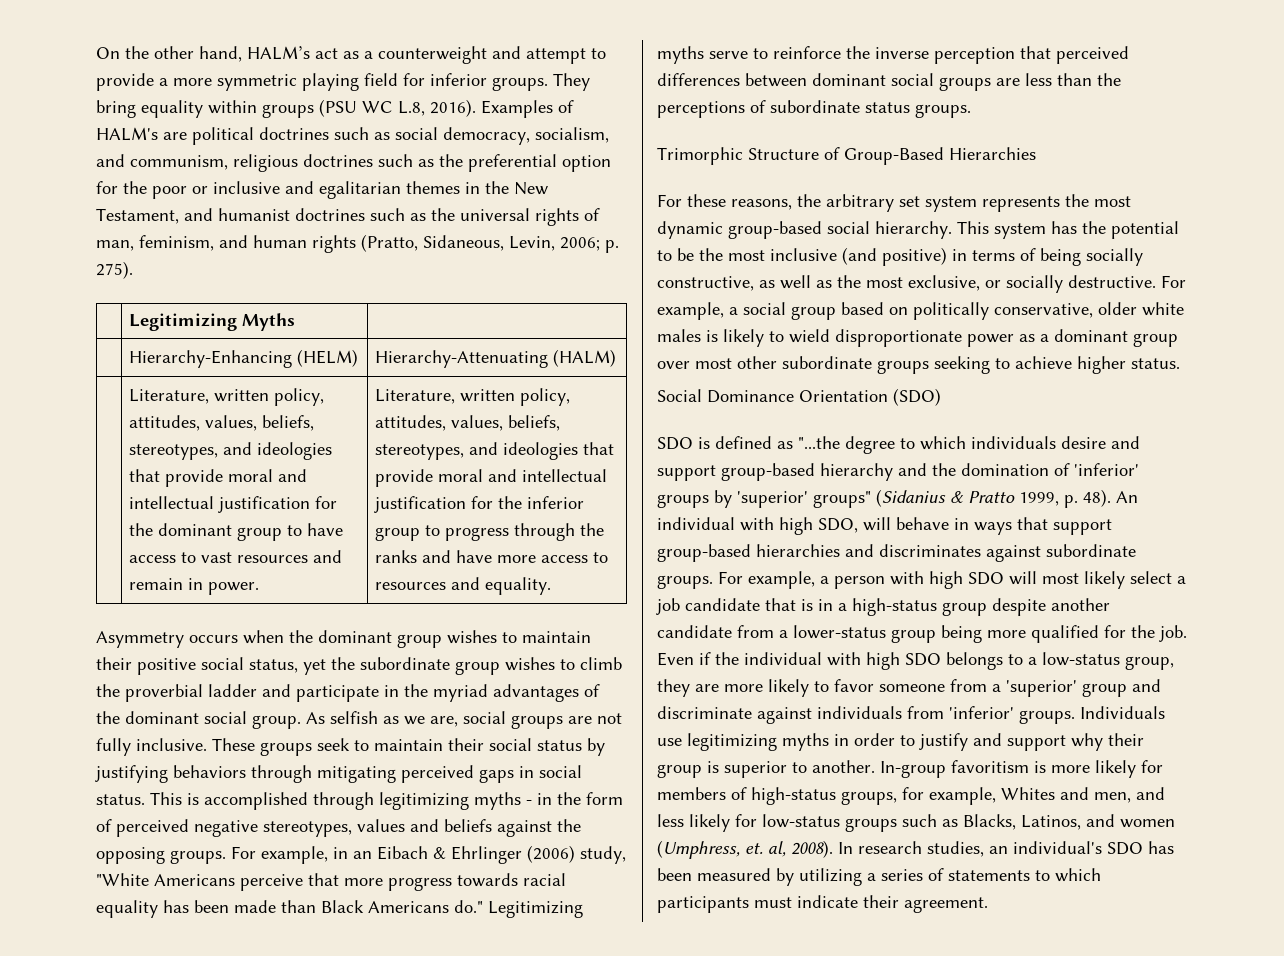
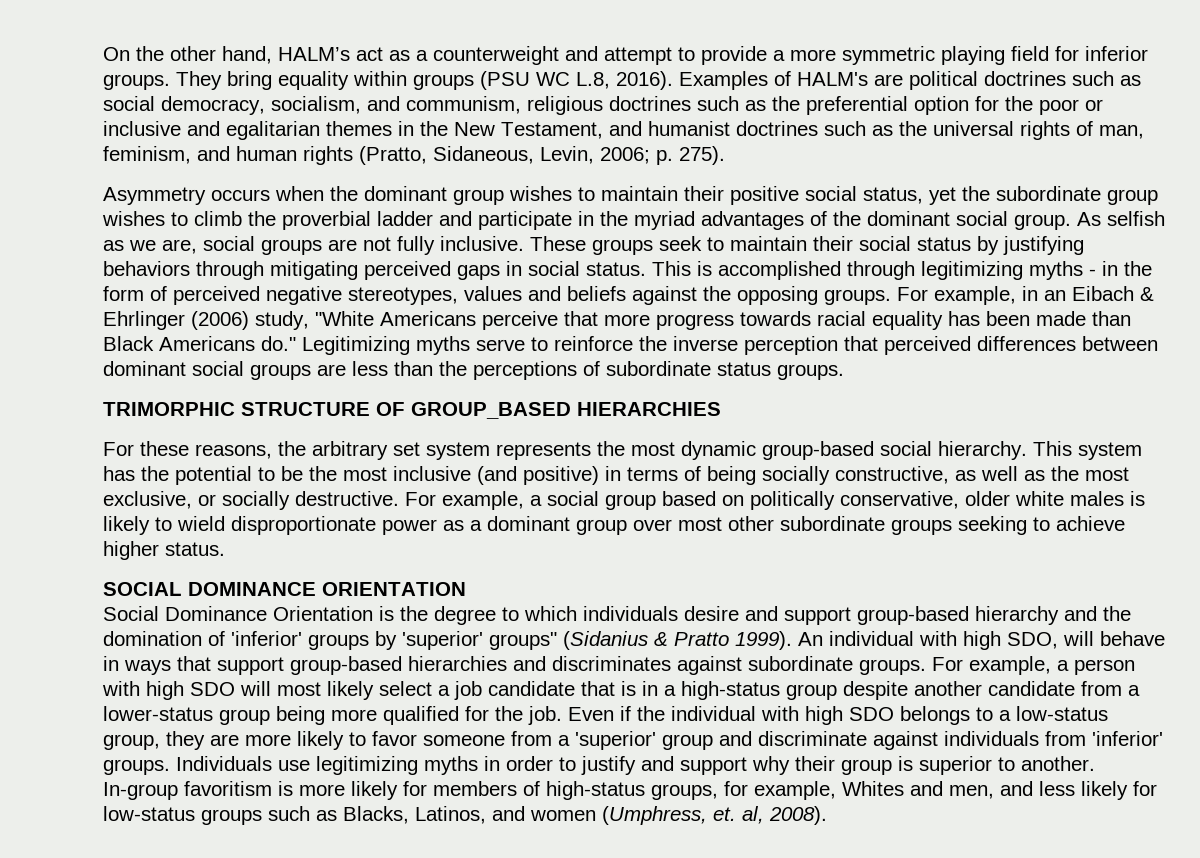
[129,313,296,331] [129,349,359,368] [375,349,617,368] [129,388,325,406] [129,415,315,431] [129,442,333,460] [129,469,308,487] [129,496,338,513] [129,523,344,541] [129,550,343,563] [129,578,260,595] [375,388,571,406] [375,415,561,431] [375,442,615,460] [375,469,608,487] [374,496,585,513] [375,523,605,541] [375,550,609,563] [375,577,552,595] // | Legitimizing Myths | // | Hierarchy-Enhancing (HELM) | Hierarchy-Attenuating (HALM) // | Literature, written policy, attitudes, values, beliefs, stereotypes, and ideologies that provide moral and intellectual justification for the dominant group to have access to vast resources and remain in power. | Literature, written policy, attitudes, values, beliefs, stereotypes, and ideologies that provide moral and intellectual justification for the inferior group to progress through the ranks and have more access to resources and equality. -> (725, 155) none
[657,147,1036,165] Trimorphic Structure of Group-Based Hierarchies -> [103,402,721,419] TRIMORPHIC STRUCTURE OF GROUP_BASED HIERARCHIES
(1180, 363) none -> [103,582,466,596] // SOCIAL DOMINANCE ORIENTATION
[893,388,941,406] [657,436,840,450] (SDO) // SDO is defined as "...the -> [379,606,428,621] is the
[1019,489,1111,508] 1999, p. 48). -> [735,631,792,650] 1999).
[838,841,1174,857] [657,868,1101,886] [657,895,988,913] In research studies, an individual's SDO has been measured by utilizing a series of statements to which participants must indicate their agreement. -> (827, 815) none

